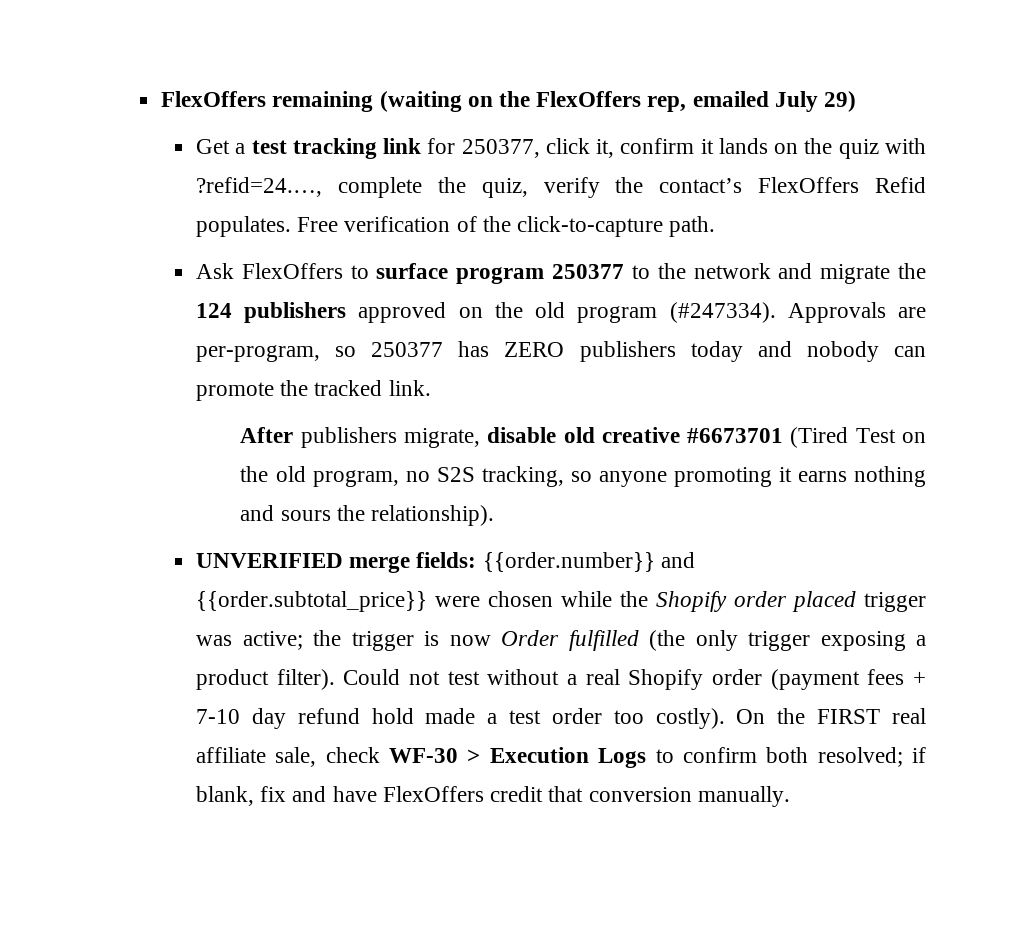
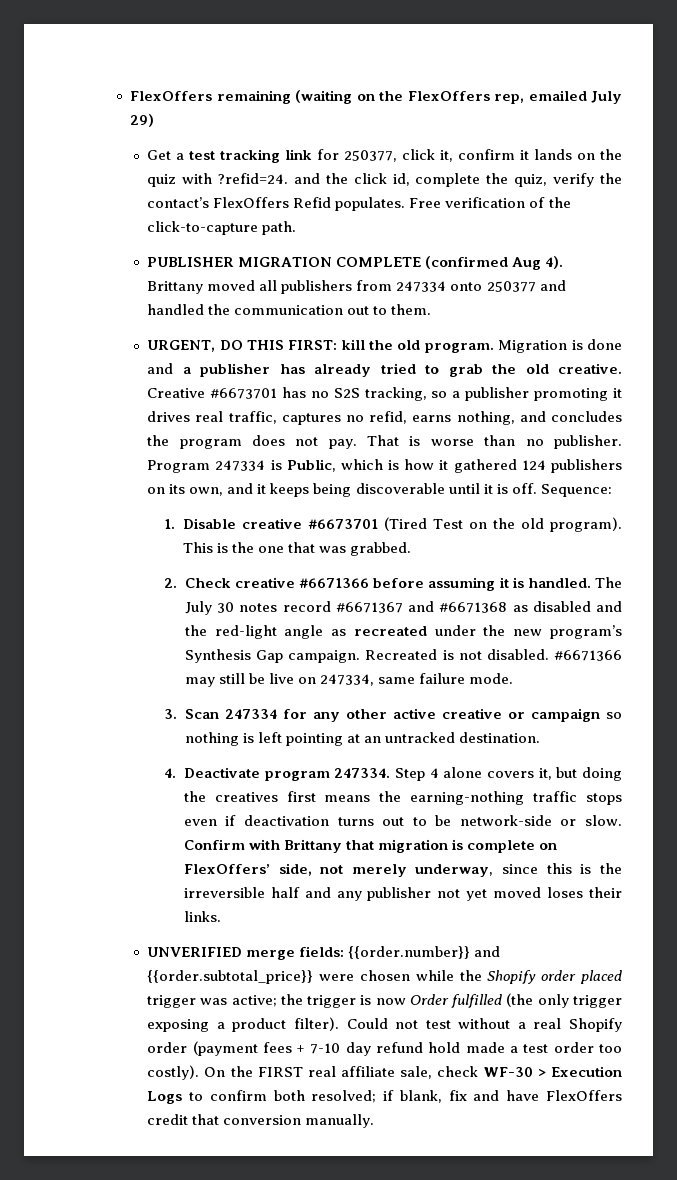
[196,177,323,197] ?refid=24.…, -> [217,173,410,186] ?refid=24. and the click id,
[196,263,926,284] [196,302,926,323] [196,341,927,362] [196,380,431,401] [240,427,595,448] Ask FlexOffers to surface program 250377 to the network and migrate the 124 publishers approved on the old program (#247334). Approvals are per-program, so 250377 has ZERO publishers today and nobody can promote the tracked link. // After publishers migrate, disable old -> [147,256,564,270] [147,280,566,294] [147,304,432,315] [147,339,623,353] [147,363,623,377] [147,387,623,401] [147,411,622,425] [147,435,623,449] [147,459,623,473] [147,483,612,497] [164,518,236,529] PUBLISHER MIGRATION COMPLETE (confirmed Aug 4). Brittany moved all publishers from 247334 onto 250377 and handled the communication out to them. // URGENT, DO THIS FIRST: kill the old program. Migration is done and a publisher has already tried to grab the old creative. Creative #6673701 has no S2S tracking, so a publisher promoting it drives real traffic, captures no refid, earns nothing, and concludes the program does not pay. That is worse than no publisher. Program 247334 is Public, which is how it gathered 124 publishers on its own, and it keeps being discoverable until it is off. Sequence: // 1. Disable
[312,466,926,487] [240,505,495,526] program, no S2S tracking, so anyone promoting it earns nothing and sours the relationship). -> [550,517,623,532] [182,542,412,556] [164,577,623,591] [184,601,622,615] [184,625,622,639] [184,649,623,663] [184,673,514,687] [164,708,622,722] [184,732,541,746] [164,767,622,781] [183,791,622,805] [183,815,623,826] [183,839,558,853] [183,863,622,877] [183,887,623,901] [183,911,221,922] program). This is the one that was grabbed. // 2. Check creative #6671366 before assuming it is handled. The July 30 notes record #6671367 and #6671368 as disabled and the red-light angle as recreated under the new program’s Synthesis Gap campaign. Recreated is not disabled. #6671366 may still be live on 247334, same failure mode. // 3. Scan 247334 for any other active creative or campaign so nothing is left pointing at an untracked destination. // 4. Deactivate program 247334. Step 4 alone covers it, but doing the creatives first means the earning-nothing traffic stops even if deactivation turns out to be network-side or slow. Confirm with Brittany that migration is complete on FlexOffers’ side, not merely underway, since this is the irreversible half and any publisher not yet moved loses their links.

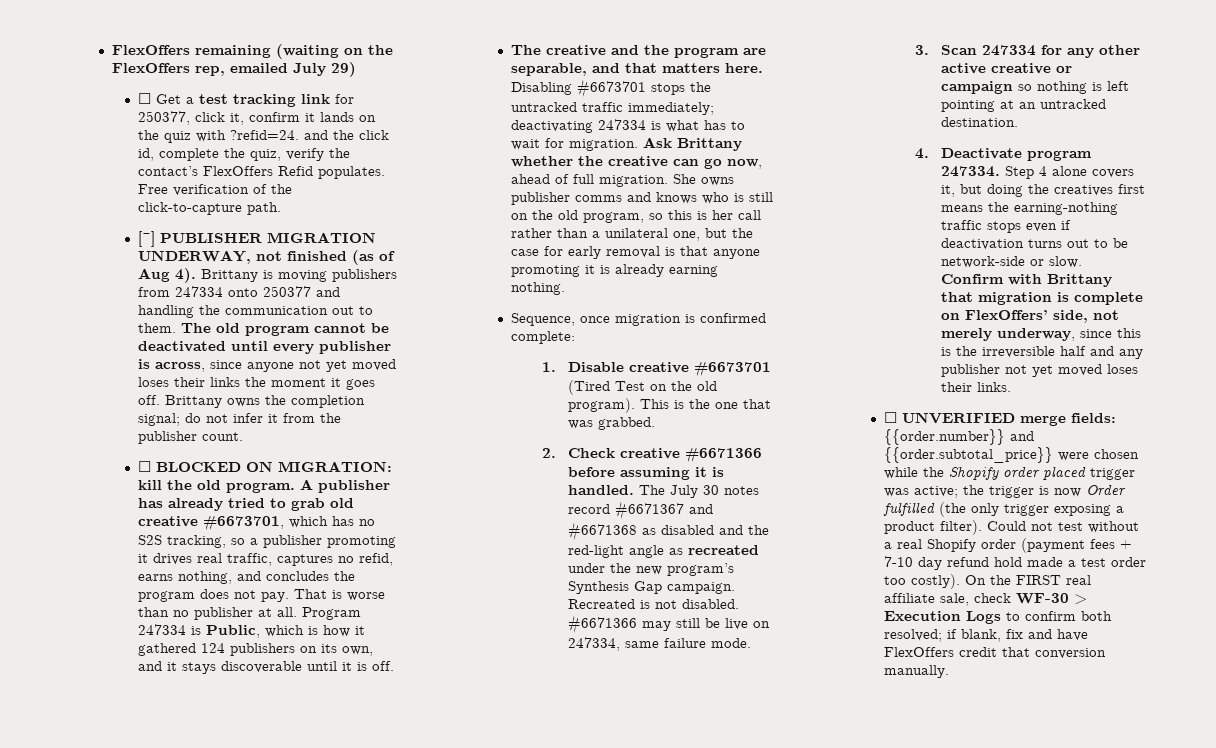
(155, 120) none -> [138,93,152,104] ☐
(297, 228) none -> [138,231,156,247] [~]
[336,256,509,269] COMPLETE (confirmed -> [138,250,396,265] UNDERWAY, not finished (as of
[207,280,278,291] moved all -> [263,270,328,282] is moving
[147,304,205,315] handled -> [138,305,195,318] handling
[147,339,623,353] [147,363,191,374] // URGENT, DO THIS FIRST: kill the old program. Migration is done and a -> [181,323,390,336] [138,341,392,354] [138,359,397,372] [138,377,376,390] [138,395,366,408] [138,413,342,426] [138,431,244,444] [138,461,393,472] [138,479,314,493] The old program cannot be deactivated until every publisher is across, since anyone not yet moved loses their links the moment it goes off. Brittany owns the completion signal; do not infer it from the publisher count. // ☐ BLOCKED ON MIGRATION: kill the old program. A
[492,363,623,374] [147,388,278,399] the old creative. Creative #6673701 -> [330,498,355,508] [138,515,329,531] old creative #6673701, which
[554,435,623,449] publisher. -> [194,607,298,620] publisher at all.
[270,483,352,497] keeps being -> [182,662,217,674] stays
[540,484,612,497] Sequence: -> [511,45,767,58] [511,63,764,76] [511,79,712,98] [511,102,715,115] [511,119,746,133] [511,137,743,151] [511,156,763,169] [511,174,735,187] [511,192,774,205] [511,210,762,223] [511,228,754,241] [511,246,761,259] [511,264,719,277] [511,282,566,295] [511,313,767,326] [511,331,576,344] // The creative and the program are separable, and that matters here. Disabling #6673701 stops the untracked traffic immediately; deactivating 247334 is what has to wait for migration. Ask Brittany whether the creative can go now, ahead of full migration. She owns publisher comms and knows who is still on the old program, so this is her call rather than a unilateral one, but the case for early removal is that anyone promoting it is already earning nothing. // Sequence, once migration is confirmed complete:
(221, 916) none -> [884,412,898,423] ☐

